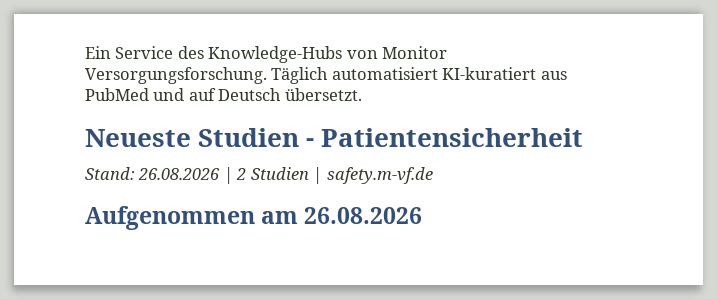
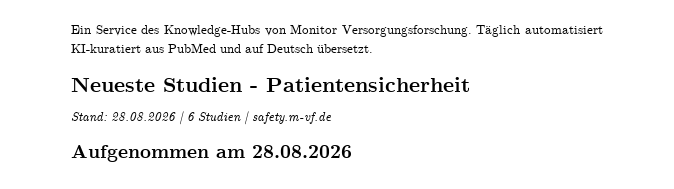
[138,167,247,184] 26.08.2026 | 2 -> [111,111,195,125] 28.08.2026 | 6
[304,207,423,224] 26.08.2026 -> [252,145,352,158] 28.08.2026

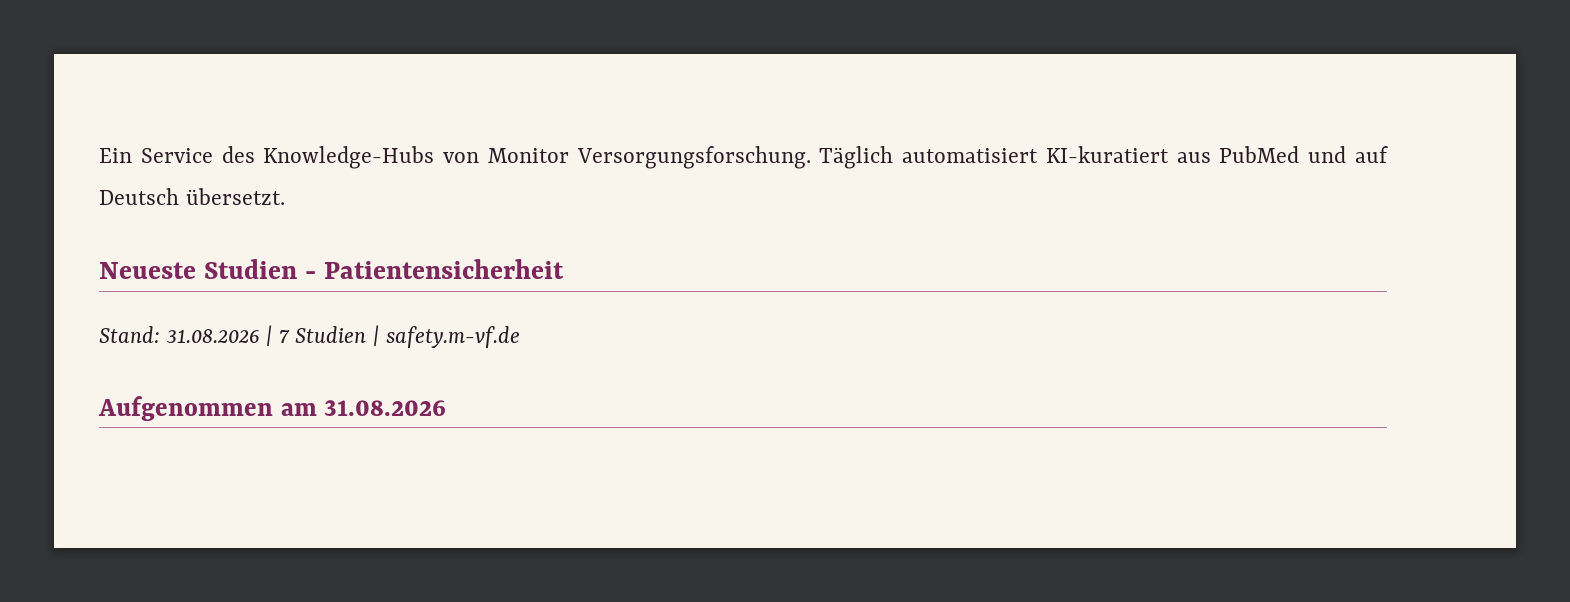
[111,111,195,125] 28.08.2026 | 6 -> [166,325,290,346] 31.08.2026 | 7
[252,145,352,158] 28.08.2026 -> [324,400,447,416] 31.08.2026

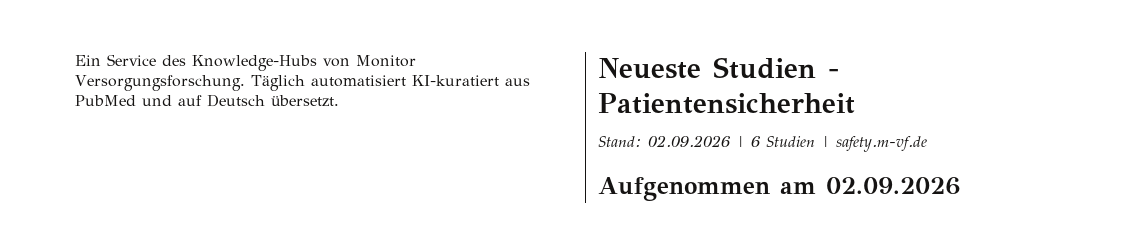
[166,325,290,346] 31.08.2026 | 7 -> [648,135,761,147] 02.09.2026 | 6
[324,400,447,416] 31.08.2026 -> [826,177,961,195] 02.09.2026

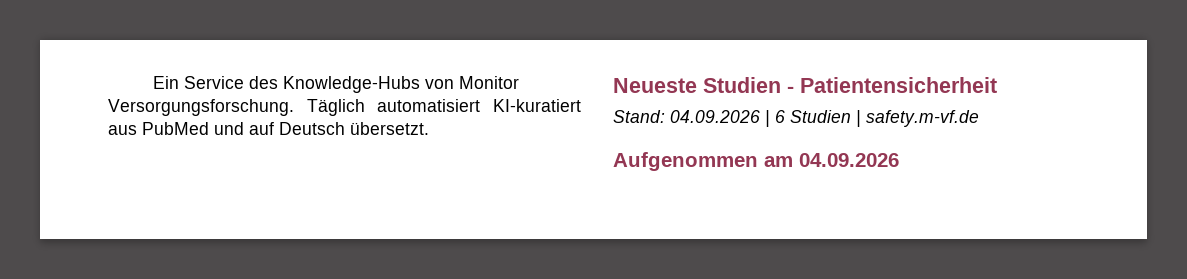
[648,135,731,147] 02.09.2026 -> [670,110,760,123] 04.09.2026
[826,177,961,195] 02.09.2026 -> [799,153,899,167] 04.09.2026

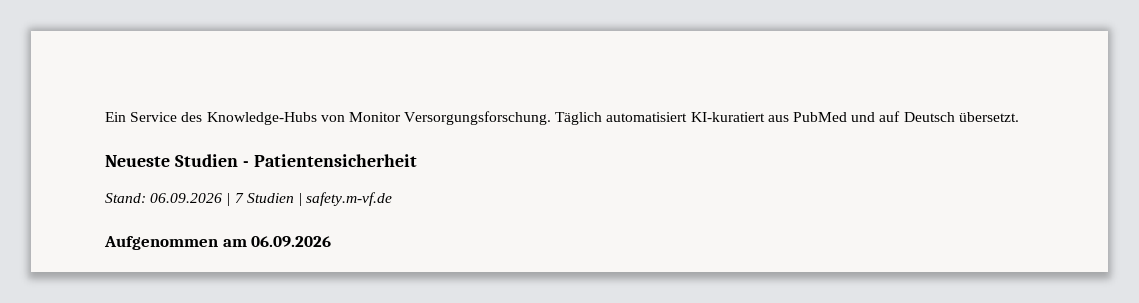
[670,110,785,127] 04.09.2026 | 6 -> [150,193,244,206] 06.09.2026 | 7
[799,153,899,167] 04.09.2026 -> [251,236,332,247] 06.09.2026

